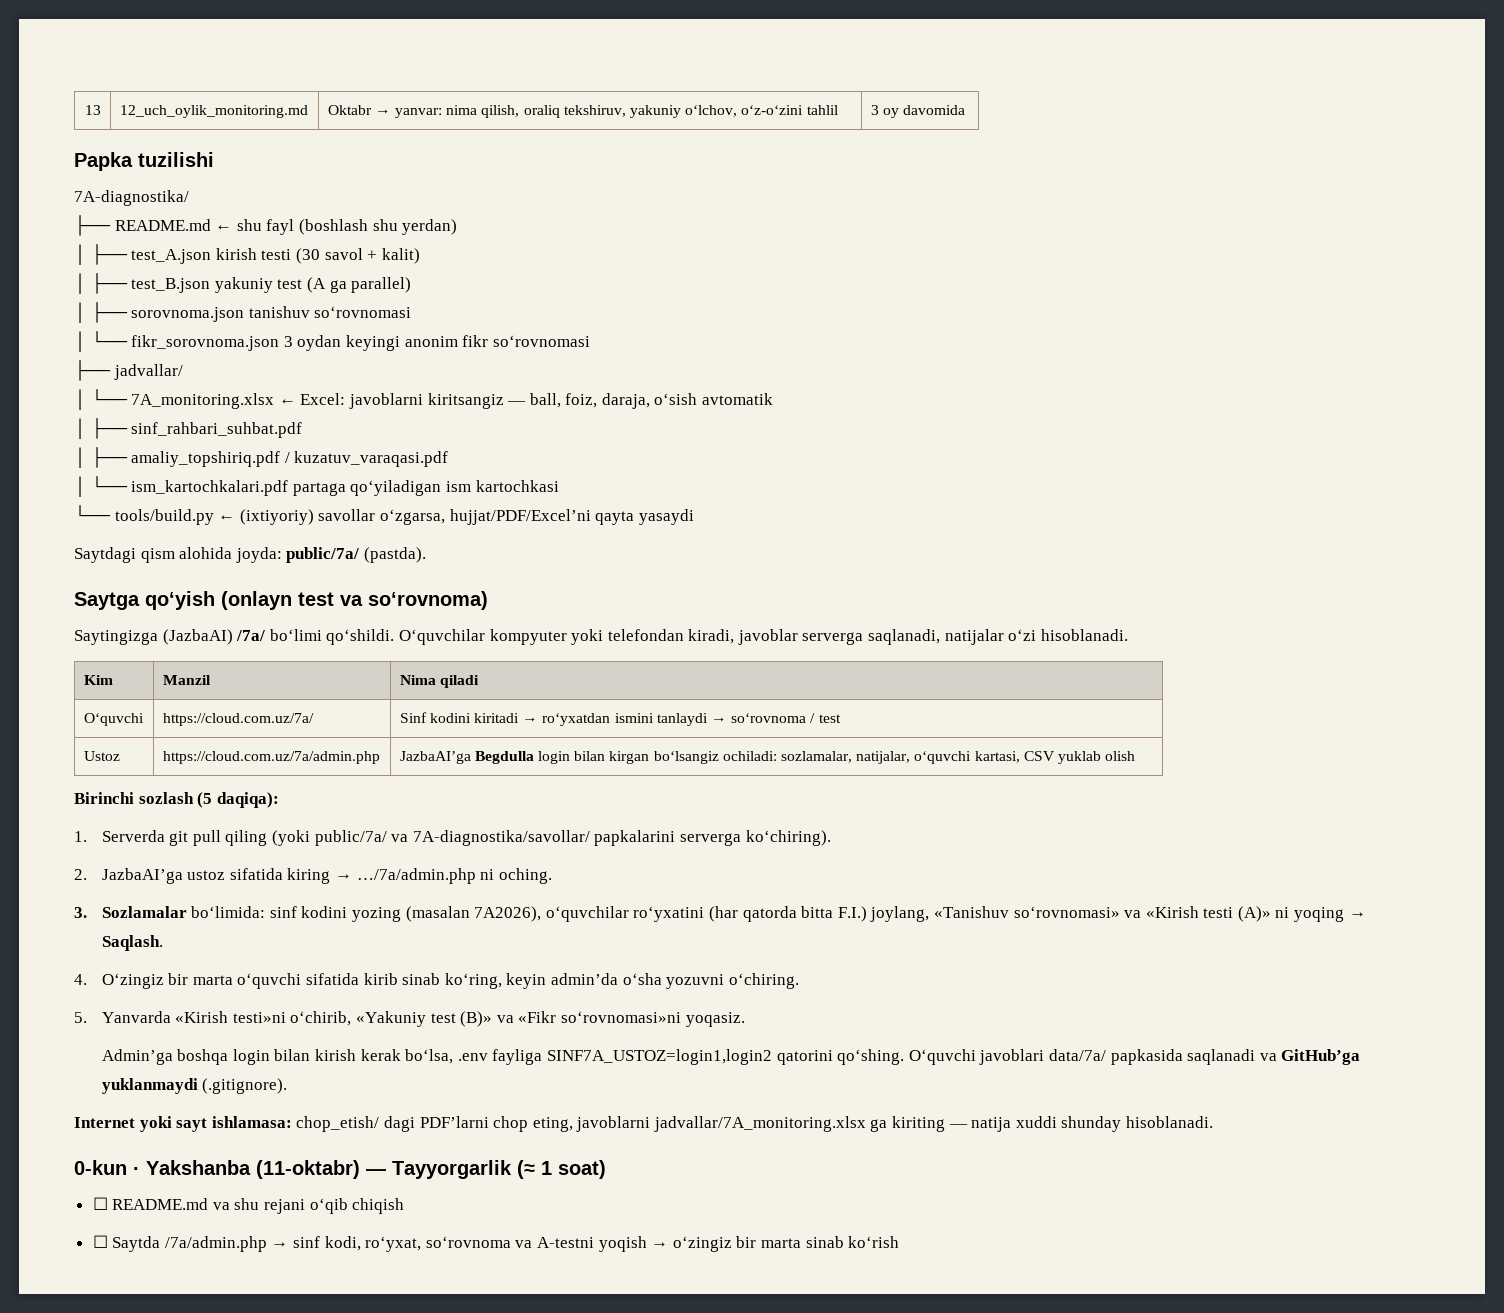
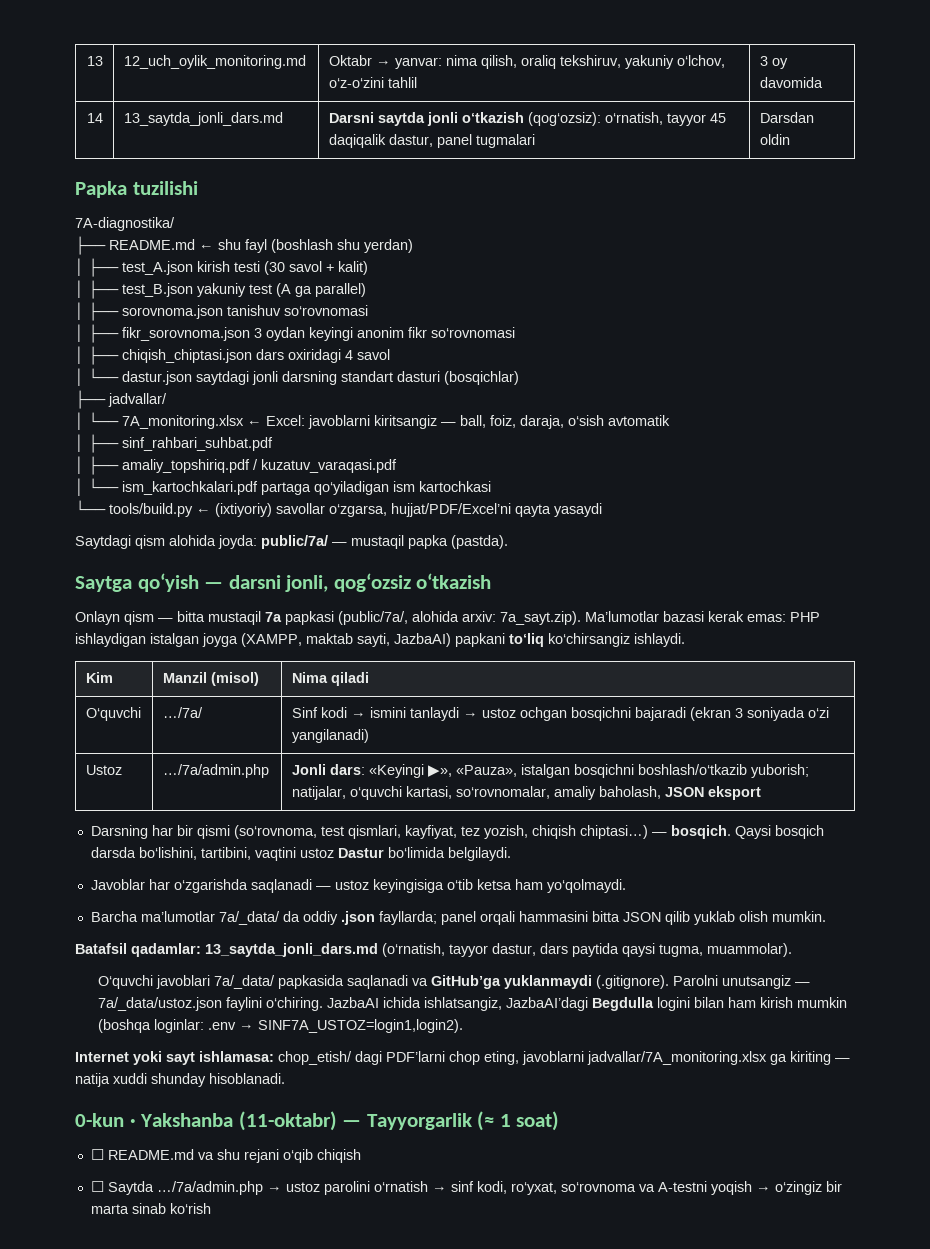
(966, 110) none -> [87,113,104,123] [123,112,283,126] [328,112,726,126] [328,134,535,148] [759,112,814,123] [759,134,790,145] // 14 | 13_saytda_jonli_dars.md | Darsni saytda jonli o‘tkazish (qog‘ozsiz): o‘rnatish, tayyor 45 daqiqalik dastur, panel tugmalari | Darsdan oldin
[90,331,128,347] └── -> [88,324,119,343] ├──
(590, 341) none -> [75,346,390,365] [75,368,519,386] // │ ├── chiqish_chiptasi.json dars oxiridagi 4 savol // │ └── dastur.json saytdagi jonli darsning standart dasturi (bosqichlar)
(360, 555) none -> [332,535,448,549] — mustaqil papka
[221,591,488,610] [74,629,1128,645] (onlayn test va so‘rovnoma) // Saytingizga (JazbaAI) /7a/ bo‘limi qo‘shildi. O‘quvchilar kompyuter yoki telefondan kiradi, javoblar serverga saqlanadi, natijalar o‘zi hisoblanadi. -> [204,573,492,592] [75,611,820,625] [75,633,685,647] — darsni jonli, qog‘ozsiz o‘tkazish // Onlayn qism — bitta mustaqil 7a papkasi (public/7a/, alohida arxiv: 7a_sayt.zip). Ma’lumotlar bazasi kerak emas: PHP ishlaydigan istalgan joyga (XAMPP, maktab sayti, JazbaAI) papkani to‘liq ko‘chirsangiz ishlaydi.
(211, 680) none -> [210,672,259,686] (misol)
[162,713,314,726] https://cloud.com.uz/7a/ -> [162,707,203,718] …/7a/
[429,713,841,726] [83,751,120,761] [162,751,380,764] [399,751,1136,764] [74,792,279,808] [74,830,831,846] [74,868,552,884] [74,906,1366,922] [101,935,163,951] [74,973,799,989] [74,1011,745,1027] [101,1049,905,1065] kodini kiritadi → ro‘yxatdan ismini tanlaydi → so‘rovnoma / test // Ustoz | https://cloud.com.uz/7a/admin.php | JazbaAI’ga Begdulla login bilan kirgan bo‘lsangiz ochiladi: sozlamalar, natijalar, o‘quvchi kartasi, CSV yuklab olish // Birinchi sozlash (5 daqiqa): // 1. Serverda git pull qiling (yoki public/7a/ va 7A-diagnostika/savollar/ papkalarini serverga ko‘chiring). // 2. JazbaAI’ga ustoz sifatida kiring → …/7a/admin.php ni oching. // 3. Sozlamalar bo‘limida: sinf kodini yozing (masalan 7A2026), o‘quvchilar ro‘yxatini (har qatorda bitta F.I.) joylang, «Tanishuv so‘rovnomasi» va «Kirish testi (A)» ni yoqing → Saqlash. // 4. O‘zingiz bir marta o‘quvchi sifatida kirib sinab ko‘ring, keyin admin’da o‘sha yozuvni o‘chiring. // 5. Yanvarda «Kirish testi»ni o‘chirib, «Yakuniy test (B)» va «Fikr so‘rovnomasi»ni yoqasiz. // Admin’ga boshqa login bilan kirish kerak bo‘lsa, .env fayliga SINF7A_USTOZ=login1,login2 qatorini qo‘shing. -> [320,707,829,721] [291,729,369,743] [85,765,122,775] [162,764,269,778] [291,764,809,778] [291,786,761,800] [90,825,824,839] [90,847,511,861] [90,879,626,893] [90,911,826,925] [75,943,792,957] kodi → ismini tanlaydi → ustoz ochgan bosqichni bajaradi (ekran 3 soniyada o‘zi yangilanadi) // Ustoz | …/7a/admin.php | Jonli dars: «Keyingi ▶», «Pauza», istalgan bosqichni boshlash/o‘tkazib yuborish; natijalar, o‘quvchi kartasi, so‘rovnomalar, amaliy baholash, JSON eksport // Darsning har bir qismi (so‘rovnoma, test qismlari, kayfiyat, tez yozish, chiqish chiptasi…) — bosqich. Qaysi bosqich darsda bo‘lishini, tartibini, vaqtini ustoz Dastur bo‘limida belgilaydi. // Javoblar har o‘zgarishda saqlanadi — ustoz keyingisiga o‘tib ketsa ham yo‘qolmaydi. // Barcha ma’lumotlar 7a/_data/ da oddiy .json fayllarda; panel orqali hammasini bitta JSON qilib yuklab olish mumkin. // Batafsil qadamlar: 13_saytda_jonli_dars.md (o‘rnatish, tayyor dastur, dars paytida qaysi tugma, muammolar). //
[1048,1049,1106,1061] data/7a/ -> [213,975,275,989] 7a/_data/
(288, 1086) none -> [672,975,810,989] [97,997,847,1011] [97,1019,463,1033] Parolni unutsangiz — 7a/_data/ustoz.json faylini o‘chiring. JazbaAI ichida ishlatsangiz, JazbaAI’dagi Begdulla logini bilan ham kirish mumkin (boshqa loginlar: .env → SINF7A_USTOZ=login1,login2).
[164,1236,267,1252] /7a/admin.php -> [156,1181,428,1195] …/7a/admin.php → ustoz parolini o‘rnatish

